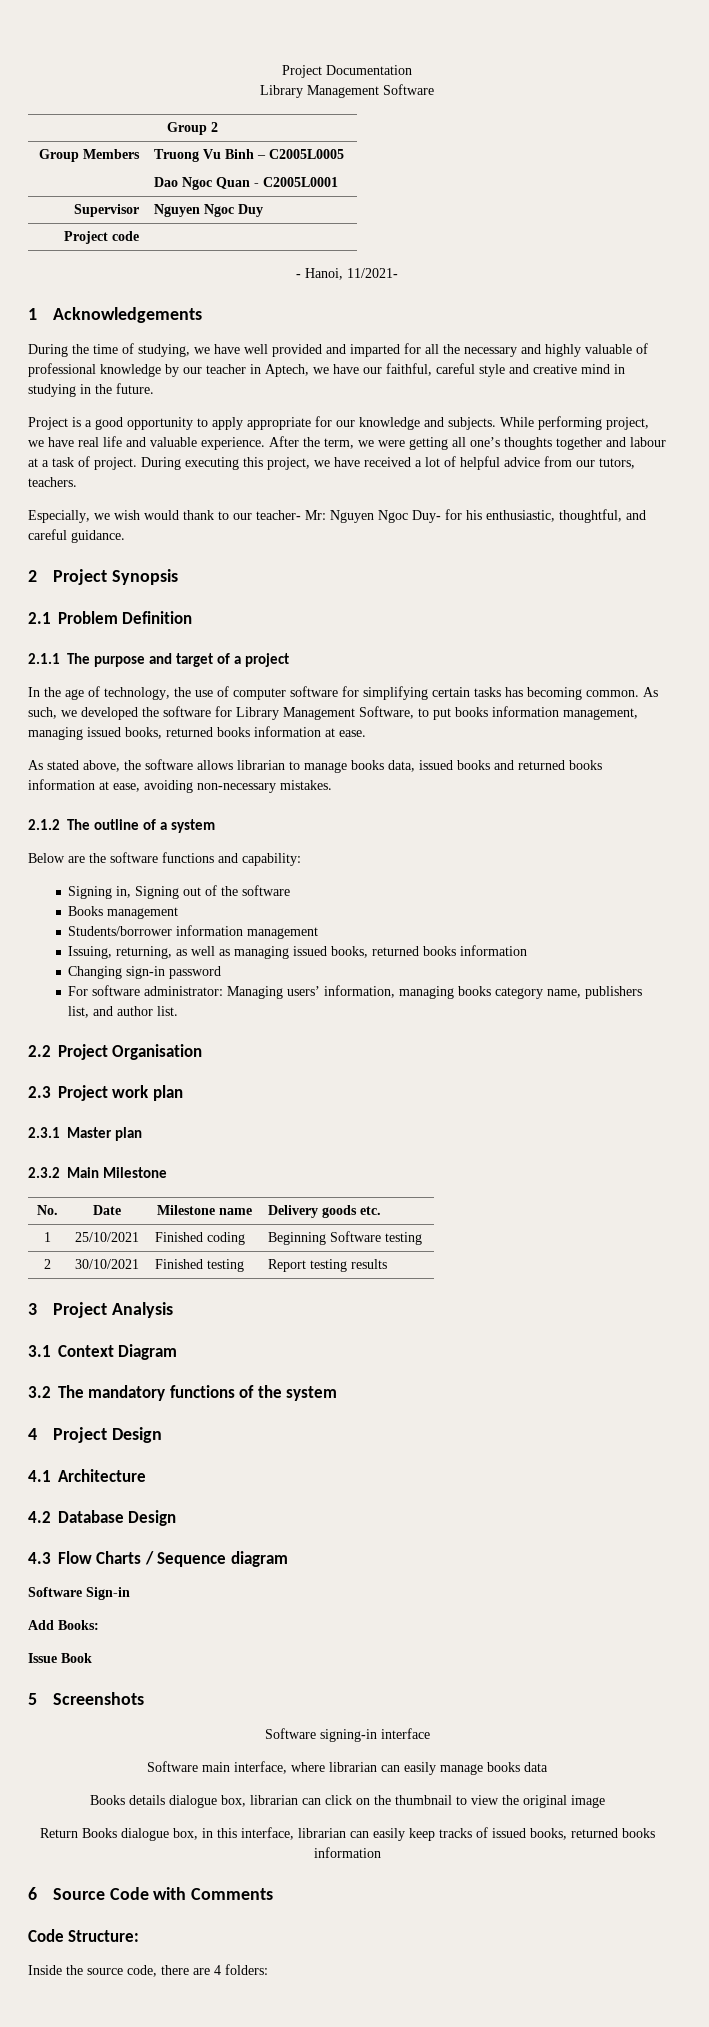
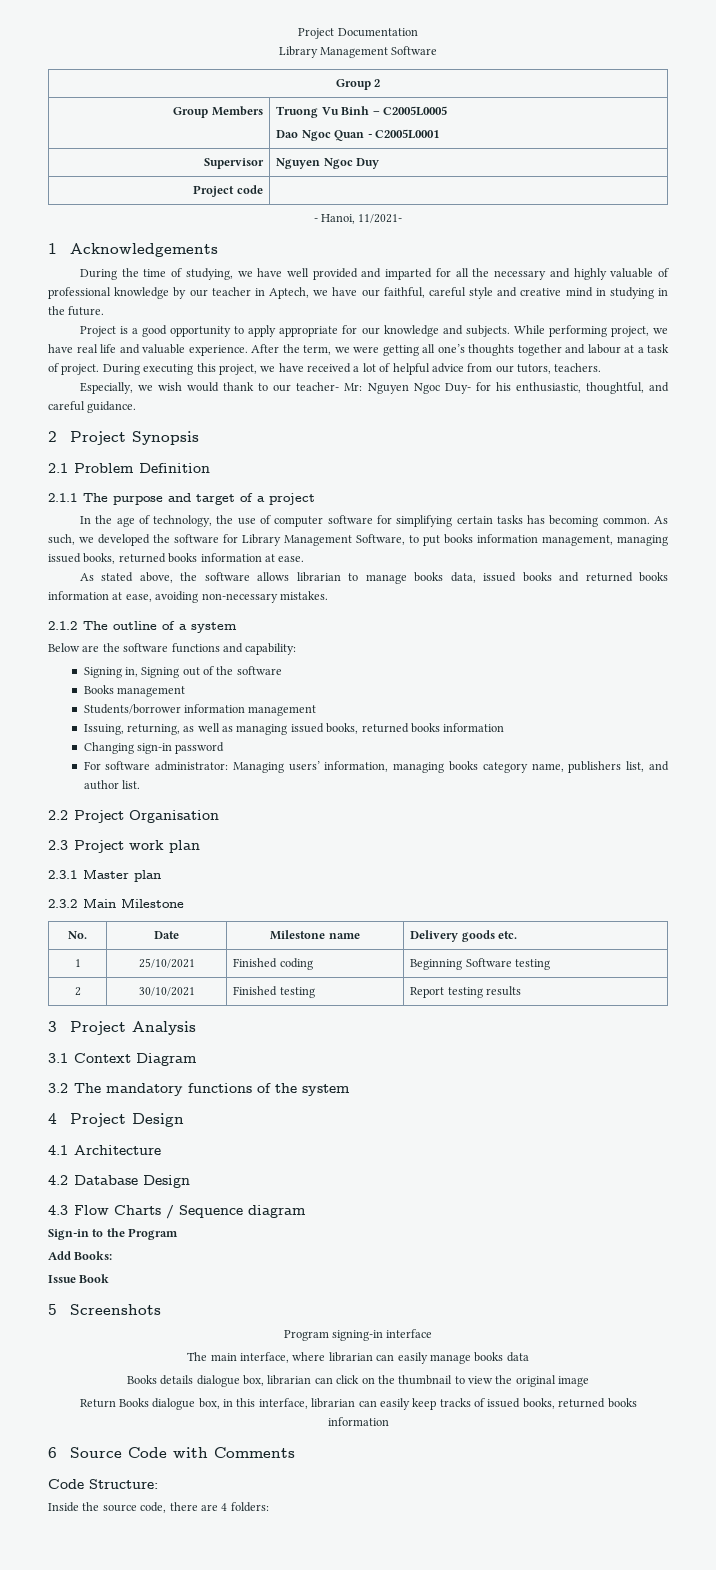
[28,1587,82,1597] Software -> (307, 1211) none
(130, 1593) none -> [92,1228,179,1240] to the Program
[264,1728,316,1739] Software -> [283,1330,329,1341] Program
[147,1761,198,1772] Software -> [187,1352,208,1361] The

